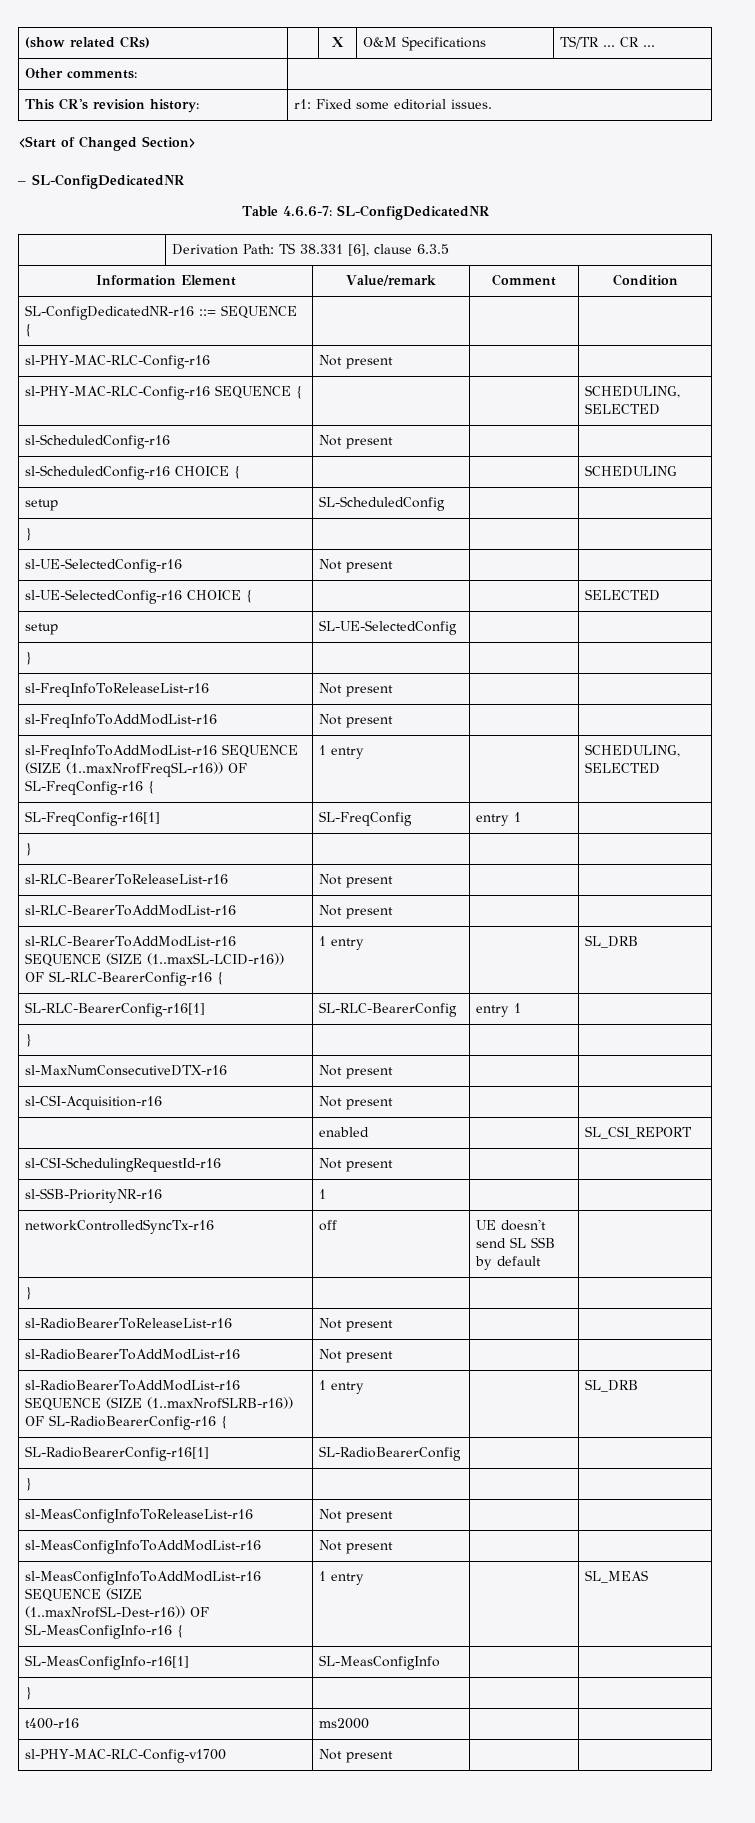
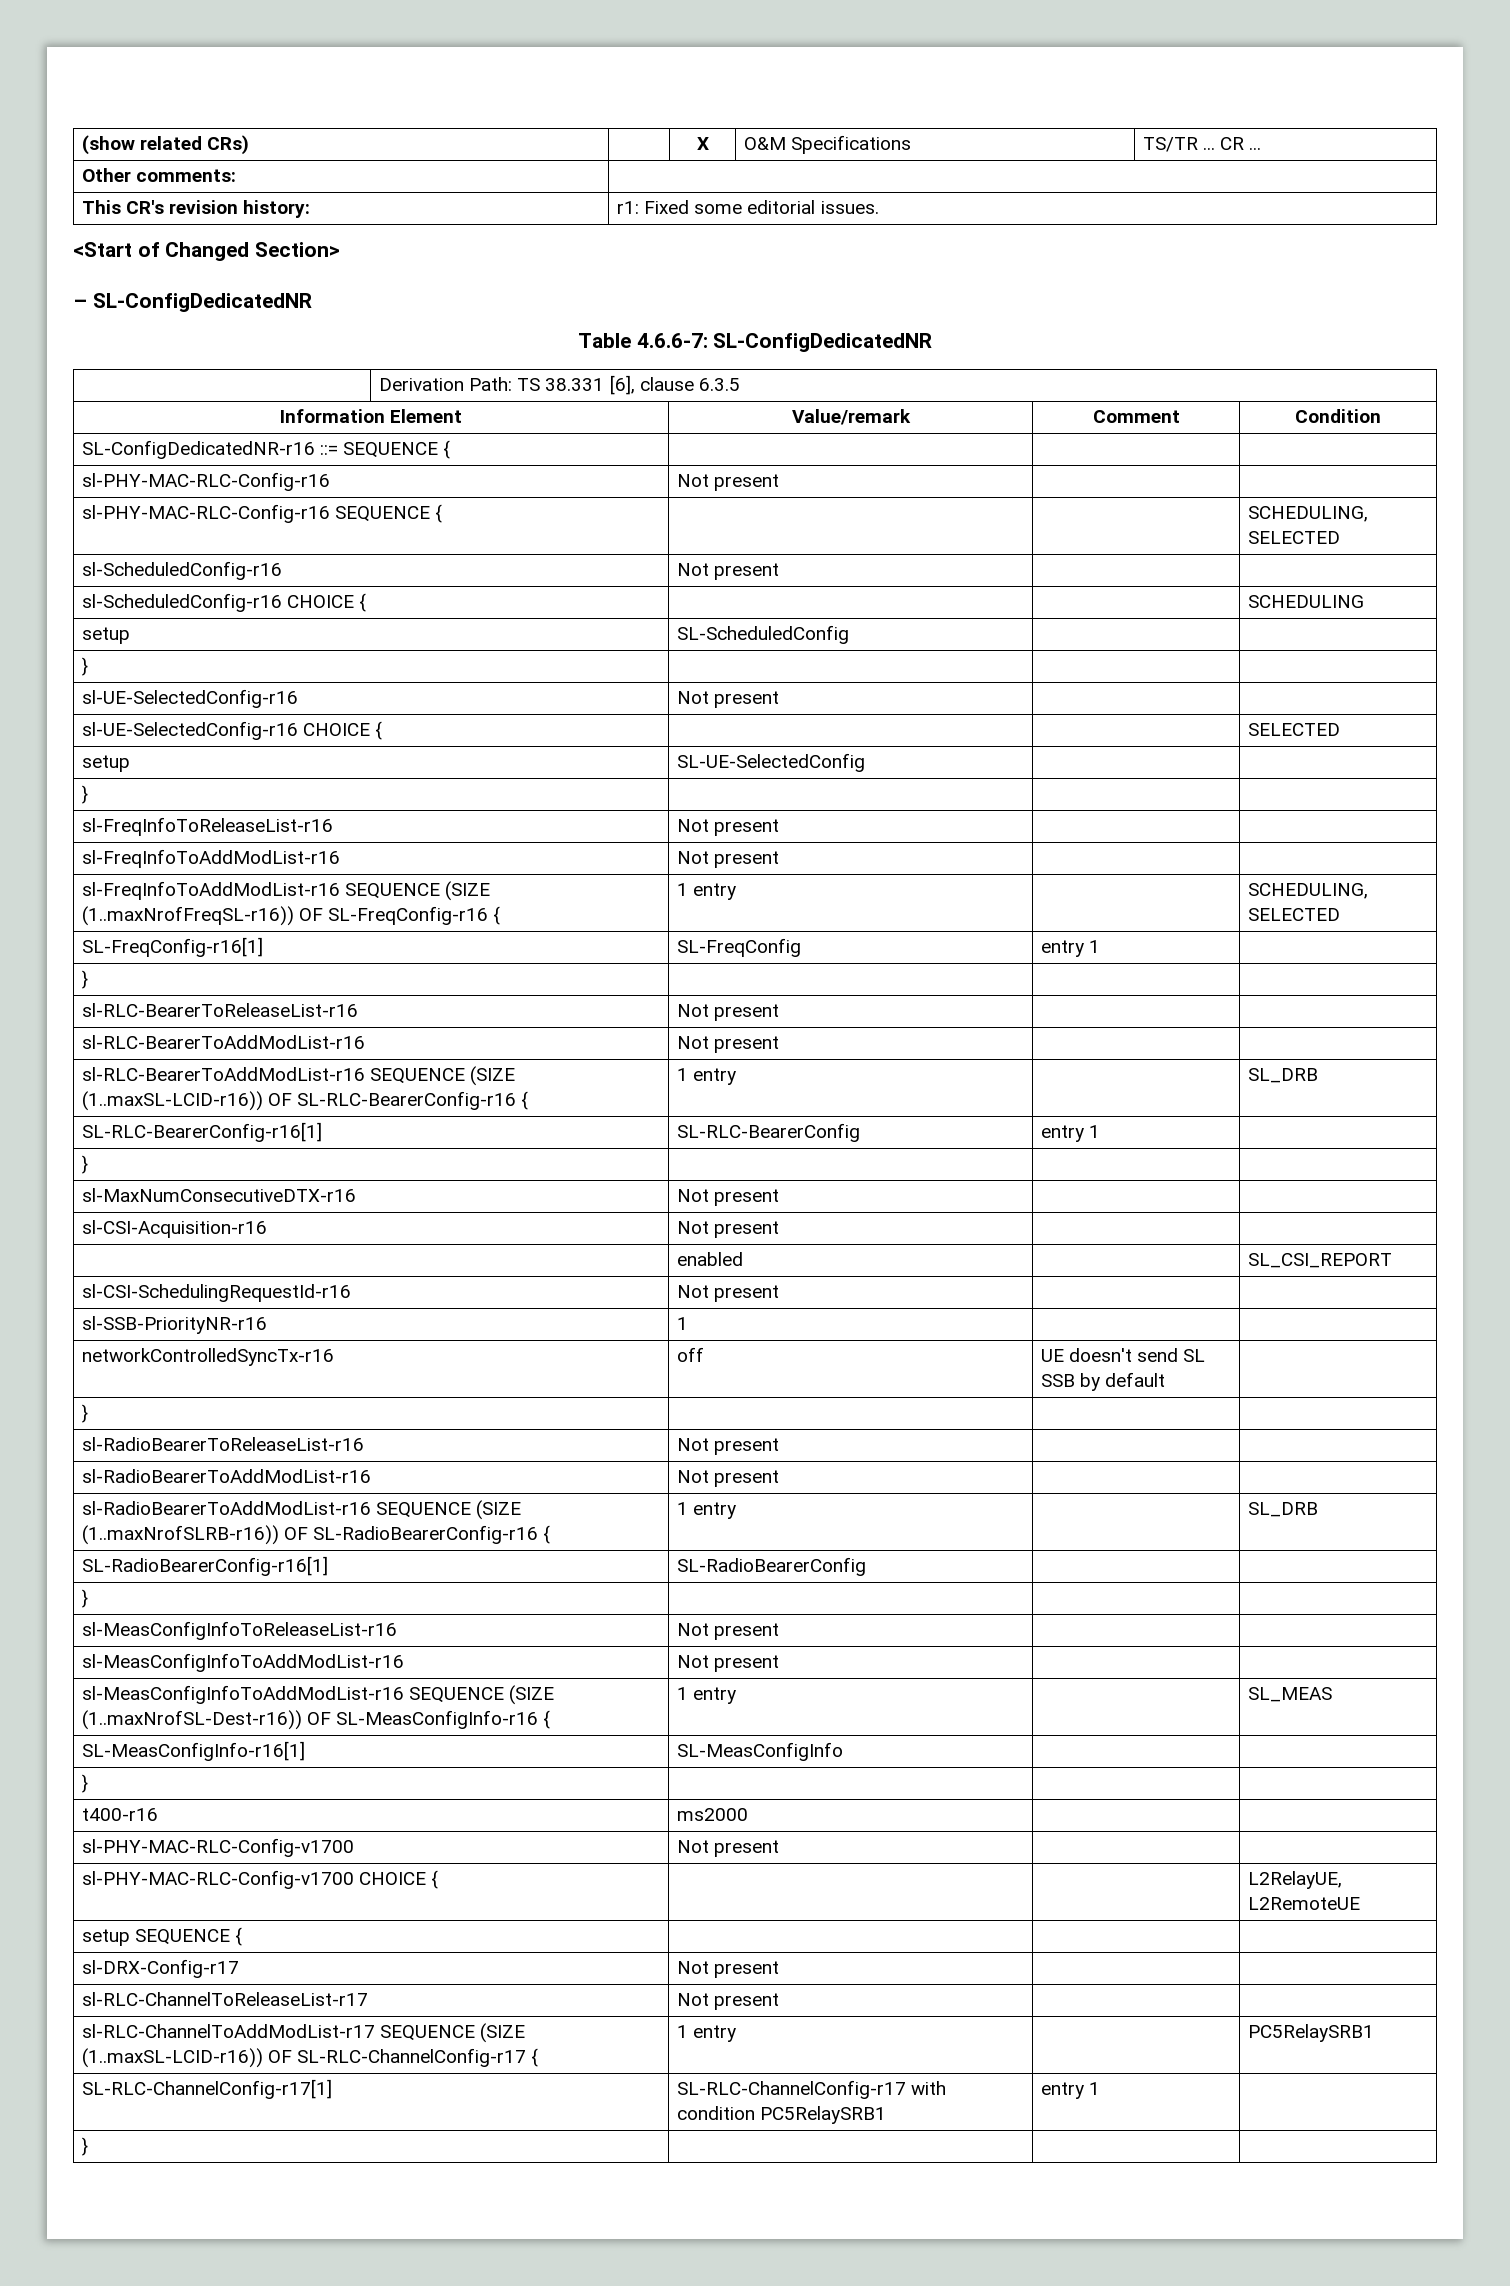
(394, 1757) none -> [82,1870,439,1889] [1248,1871,1343,1889] [1248,1897,1361,1910] [82,1927,243,1946] [82,1959,240,1978] [677,1961,780,1978] [82,1992,369,2006] [677,1993,780,2010] [82,2023,526,2043] [82,2048,539,2068] [677,2025,737,2042] [1248,2024,1375,2042] [82,2079,333,2099] [677,2080,947,2099] [677,2106,887,2124] [1041,2082,1101,2099] [82,2137,89,2156] // sl-PHY-MAC-RLC-Config-v1700 CHOICE { | | | L2RelayUE, L2RemoteUE // setup SEQUENCE { | | | // sl-DRX-Config-r17 | Not present | | // sl-RLC-ChannelToReleaseList-r17 | Not present | | // sl-RLC-ChannelToAddModList-r17 SEQUENCE (SIZE (1..maxSL-LCID-r16)) OF SL-RLC-ChannelConfig-r17 { | 1 entry | | PC5RelaySRB1 // SL-RLC-ChannelConfig-r17[1] | SL-RLC-ChannelConfig-r17 with condition PC5RelaySRB1 | entry 1 | // } | | |

